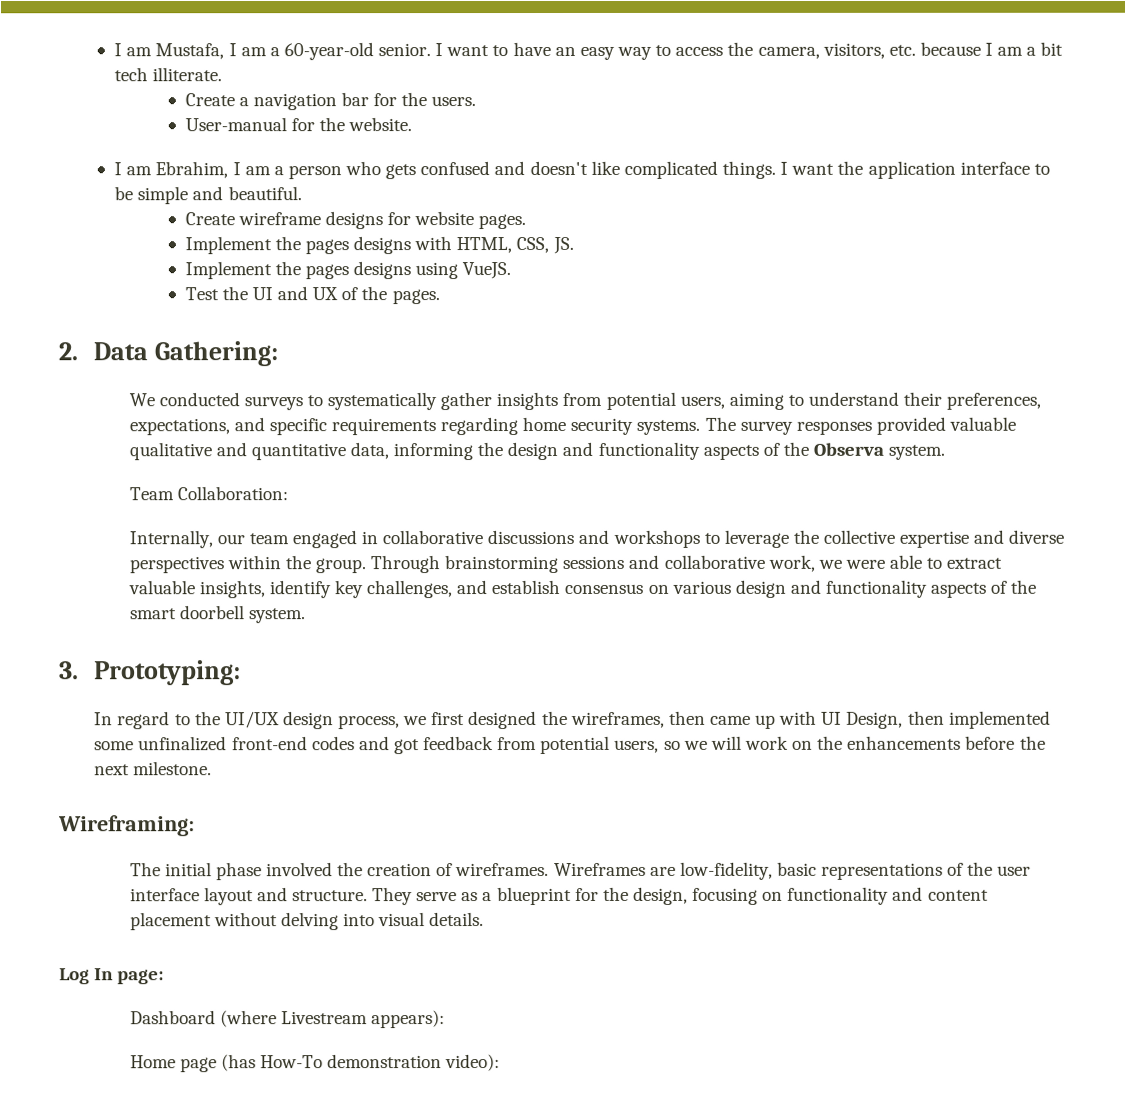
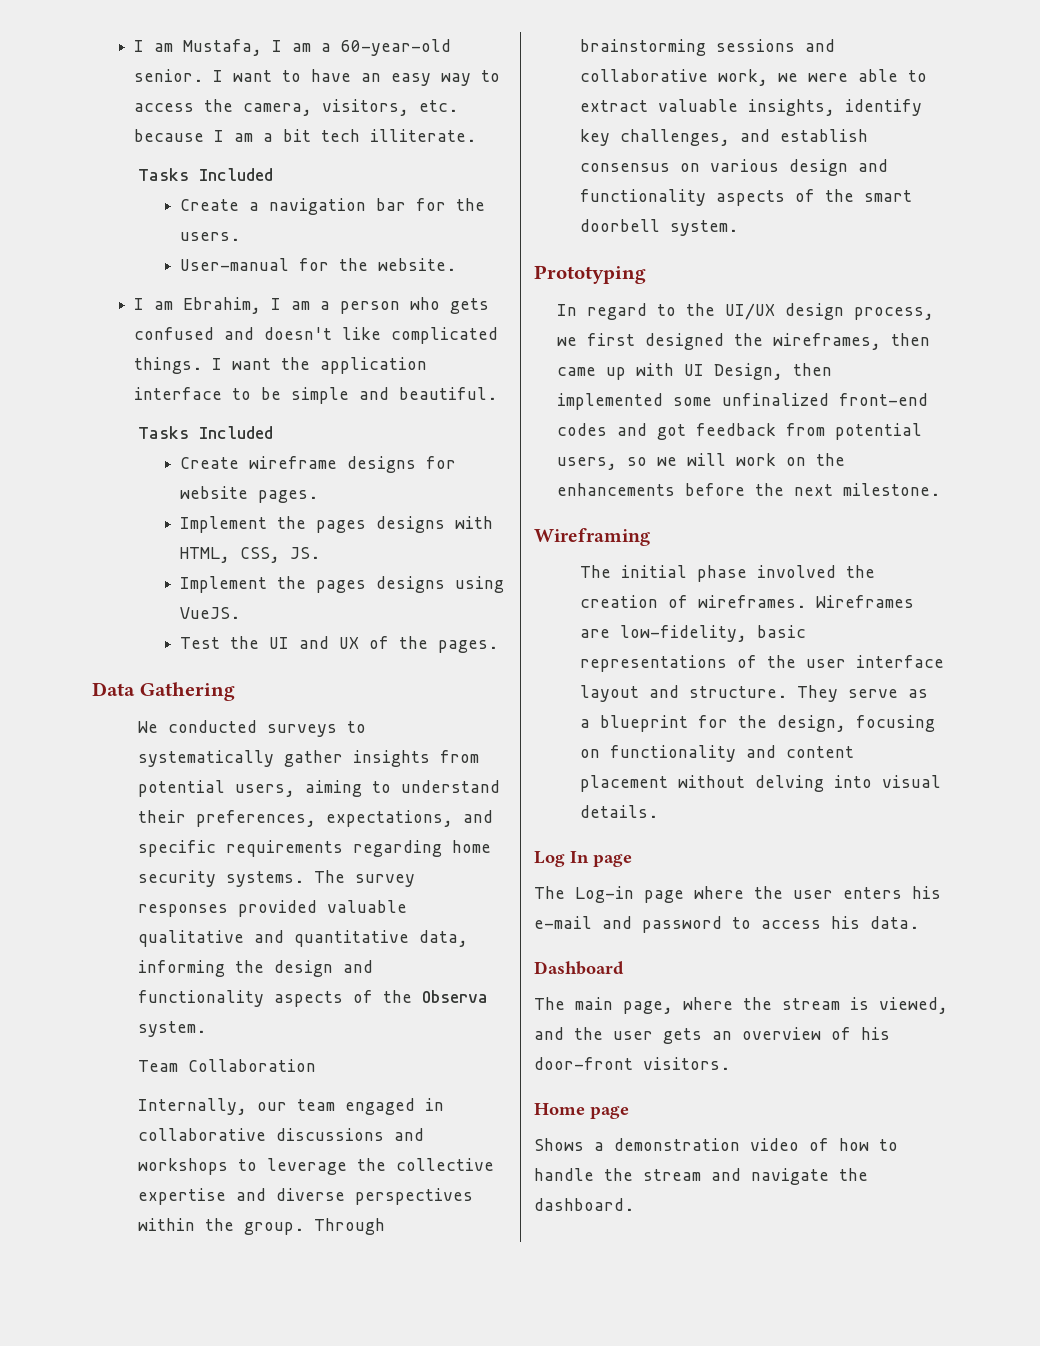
(223, 74) none -> [138,168,274,181] // Tasks Included
(302, 193) none -> [138,426,274,439] // Tasks Included
[58,341,279,367] 2. Data Gathering: -> [92,682,235,701] Data Gathering
[176,486,288,501] Collaboration: -> [188,1059,317,1072] Collaboration
[59,660,242,686] 3. Prototyping: -> [534,265,646,284] Prototyping
[58,815,195,837] Wireframing: -> [534,528,650,546] Wireframing
[117,969,165,985] [129,1010,445,1029] [129,1054,501,1073] page: // Dashboard (where Livestream appears): // Home page (has How-To demonstration video): -> [593,854,632,867] [534,886,941,903] [534,916,919,933] [534,961,624,975] [534,997,948,1014] [534,1027,890,1044] [534,1057,730,1070] [534,1103,629,1119] [534,1138,898,1151] [534,1168,868,1185] [534,1198,634,1211] page // The Log-in page where the user enters his e-mail and password to access his data. // Dashboard // The main page, where the stream is viewed, and the user gets an overview of his door-front visitors. // Home page // Shows a demonstration video of how to handle the stream and navigate the dashboard.

